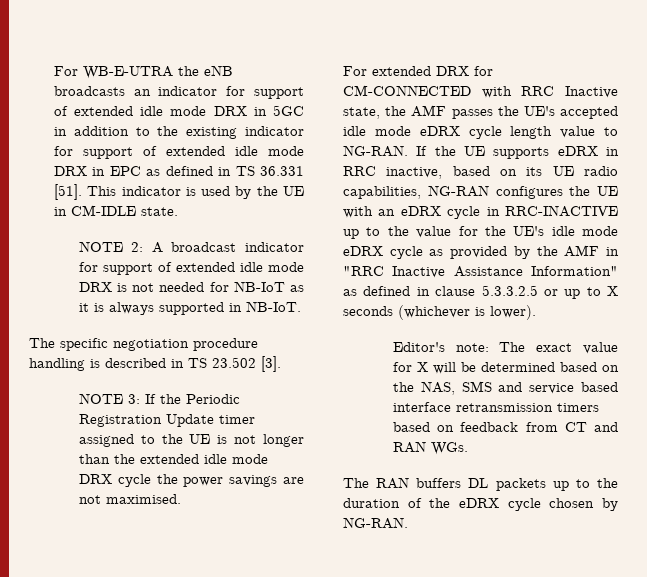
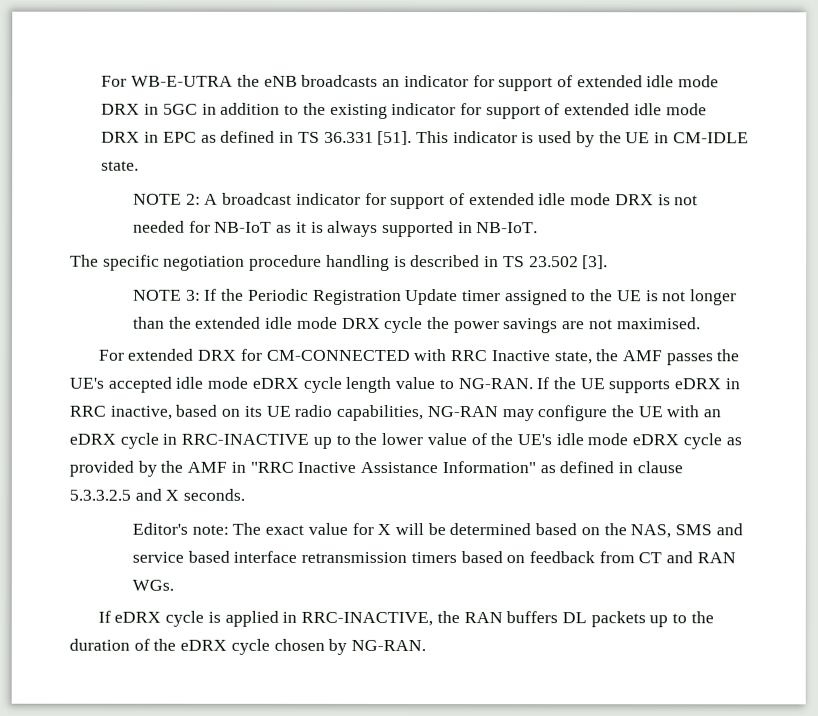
[495,186,563,199] configures -> [501,405,608,422] may configure
[416,226,478,238] value for -> [381,432,487,446] lower value of
[543,286,618,299] [343,305,536,320] or up to X seconds (whichever is lower). -> [134,488,246,501] and X seconds.
[343,478,369,488] The -> [97,610,460,627] If eDRX cycle is applied in RRC-INACTIVE, the

